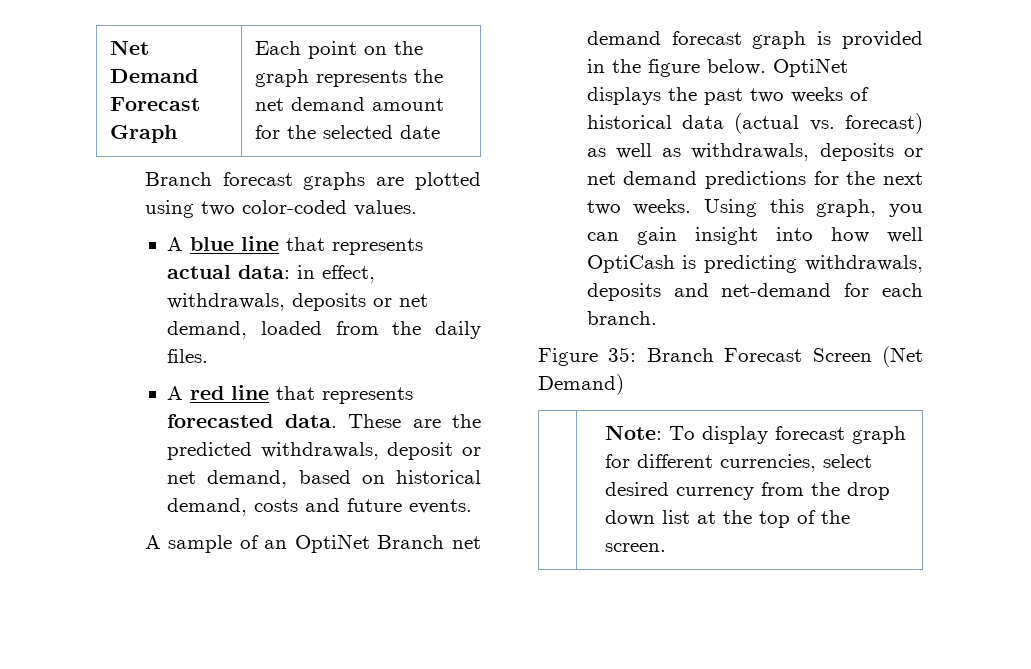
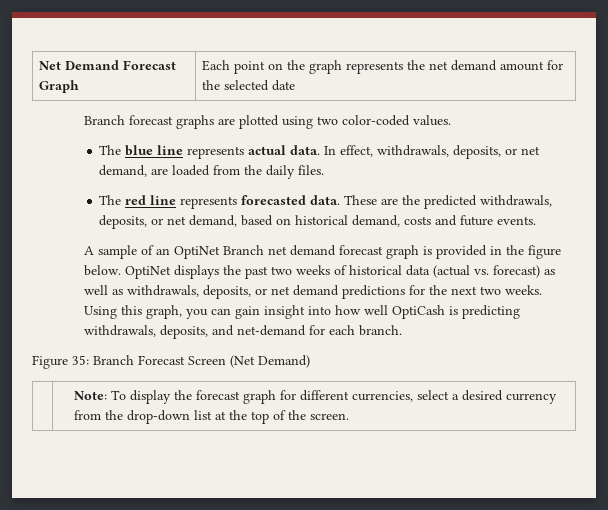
[167,237,184,251] A -> [99,145,122,155] The
[286,237,326,251] that -> (184, 150) none
[238,265,316,279] data: in -> [290,145,337,155] data. In
[292,293,429,311] [167,321,248,339] deposits or net demand, -> [453,145,541,159] [99,165,169,177] deposits, or net demand, are
[167,386,184,400] A -> [99,195,122,205] The
[276,386,316,400] that -> (177, 200) none
[387,442,454,460] deposit -> [99,215,148,229] deposits,
[819,143,894,161] deposits -> [203,285,252,299] deposits,
[586,283,661,301] deposits -> [160,325,209,339] deposits,
(768, 435) none -> [174,390,193,400] the
(872, 461) none -> [452,394,460,400] a
[846,482,890,500] [604,510,655,526] drop down -> [127,410,191,424] drop-down

